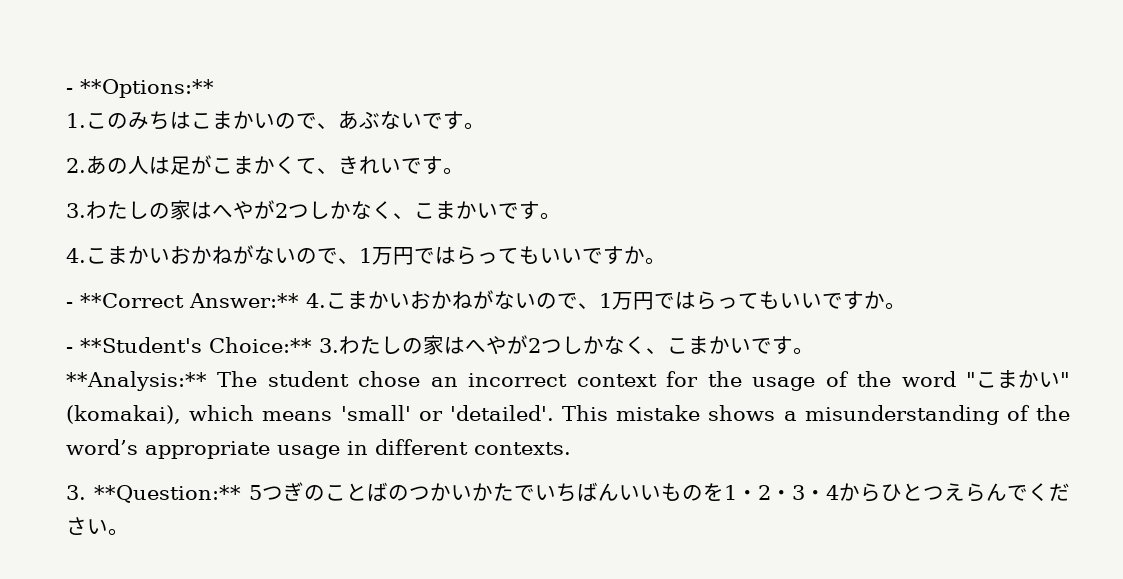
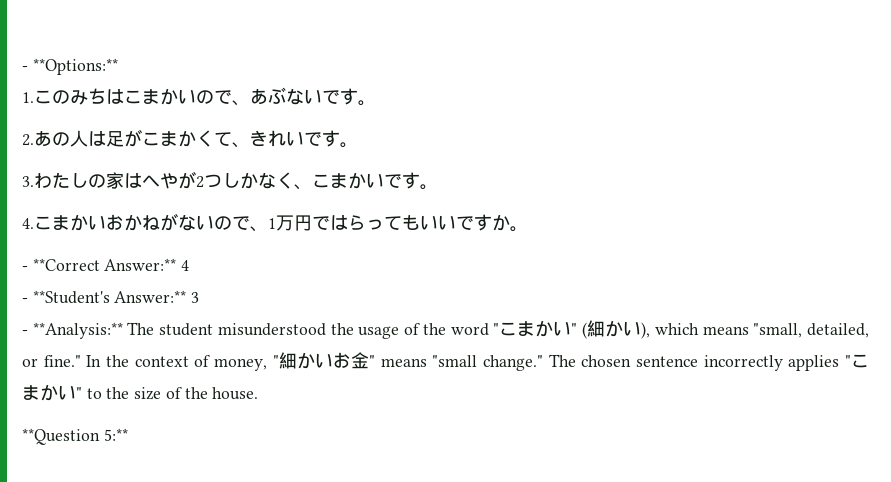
[306,290,906,310] [66,335,814,355] [66,371,699,391] 4.こまかいおかねがないので、1万円ではらってもいいですか。 // - **Student's Choice:** 3.わたしの家はへやが2つしかなく、こまかいです。 // **Analysis:** The student chose an incorrect context for -> [181,260,190,271] [22,290,200,304] [22,322,326,339] 4 // - **Student's Answer:** 3 // - **Analysis:** The student misunderstood
[66,405,1070,425] [66,439,571,459] [66,482,1070,503] [66,517,129,536] (komakai), which means 'small' or 'detailed'. This mistake shows a misunderstanding of the word’s appropriate usage in different contexts. // 3. **Question:** 5つぎのことばのつかいかたでいちばんいいものを1・2・3・4からひとつえらんでください。 -> [582,320,870,339] [22,352,869,371] [22,384,259,401] [22,428,128,445] (細かい), which means "small, detailed, or fine." In the context of money, "細かいお金" means "small change." The chosen sentence incorrectly applies "こまかい" to the size of the house. // **Question 5:**

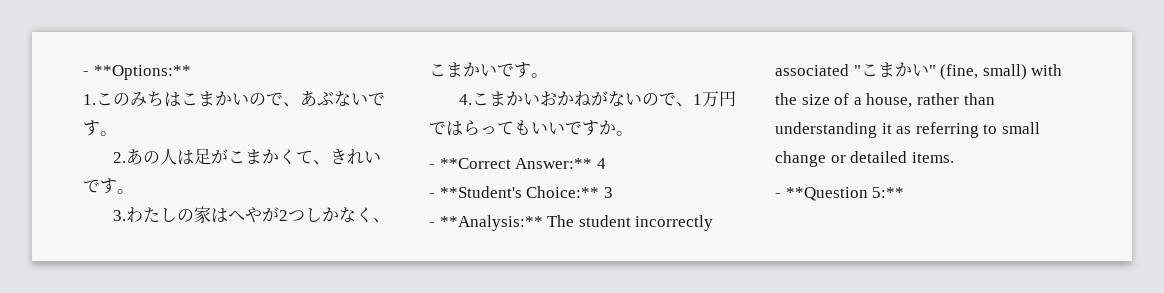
[114,290,187,303] Answer:** -> [526,186,600,198] Choice:**
[217,320,870,339] [22,352,869,371] [22,384,259,401] misunderstood the usage of the word "こまかい" (細かい), which means "small, detailed, or fine." In the context of money, "細かいお金" means "small change." The chosen sentence incorrectly applies "こまかい" to the size of the house. // -> [635,215,714,231] [775,62,1063,80] [775,93,995,108] [775,122,1040,138] [775,151,954,167] [775,193,781,198] incorrectly associated "こまかい" (fine, small) with the size of a house, rather than understanding it as referring to small change or detailed items. // -

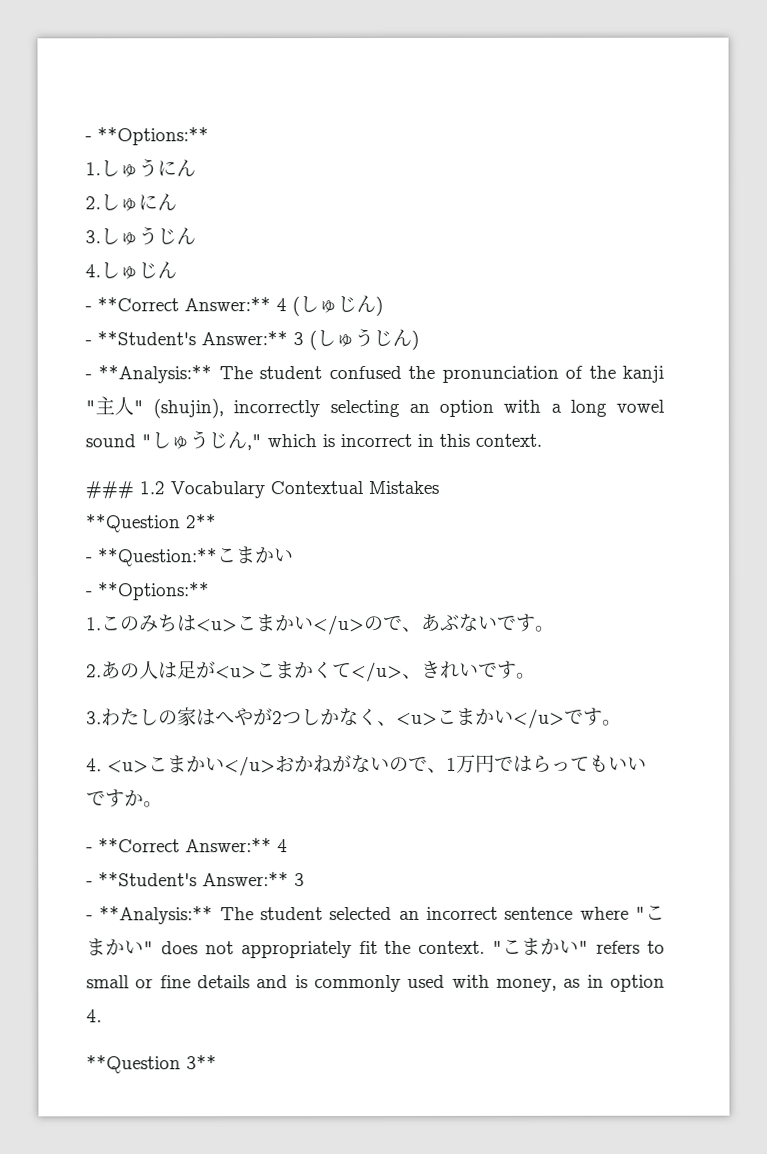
[83,65,191,80] - **Options:** -> [85,126,209,146] [85,158,196,178] [85,193,177,212] [85,226,196,246] [85,261,177,280] [85,295,383,317] [85,328,419,351] [85,364,665,384] [85,396,665,419] [85,430,542,451] [85,480,439,499] [85,513,216,533] [85,546,293,567] [86,581,210,601] - **Options:** // 1.しゅうにん // 2.しゅにん // 3.しゅうじん // 4.しゅじん // - **Correct Answer:** 4 (しゅじん) // - **Student's Answer:** 3 (しゅうじん) // - **Analysis:** The student confused the pronunciation of the kanji "主人" (shujin), incorrectly selecting an option with a long vowel sound "しゅうじん," which is incorrect in this context. // ### 1.2 Vocabulary Contextual Mistakes // **Question 2** // - **Question:**こまかい // - **Options:**
[181,91,249,106] こまかい -> [196,614,365,636] <u>こまかい</u>
(229, 156) none -> [215,666,257,680] <u>
(314, 157) none -> [351,661,403,683] </u>
[429,62,497,77] こまかい -> [396,707,565,729] <u>こまかい</u>
[472,91,541,106] こまかい -> [107,755,276,777] <u>こまかい</u>
[526,186,600,198] Choice:** -> [202,871,289,887] Answer:**
[635,215,714,231] [775,62,1063,80] [775,93,995,108] [775,122,1040,138] [775,151,954,167] [775,187,905,201] incorrectly associated "こまかい" (fine, small) with the size of a house, rather than understanding it as referring to small change or detailed items. // - **Question 5:** -> [329,904,665,921] [86,937,666,959] [86,974,665,993] [86,1009,102,1023] [86,1054,217,1074] selected an incorrect sentence where "こまかい" does not appropriately fit the context. "こまかい" refers to small or fine details and is commonly used with money, as in option 4. // **Question 3**

